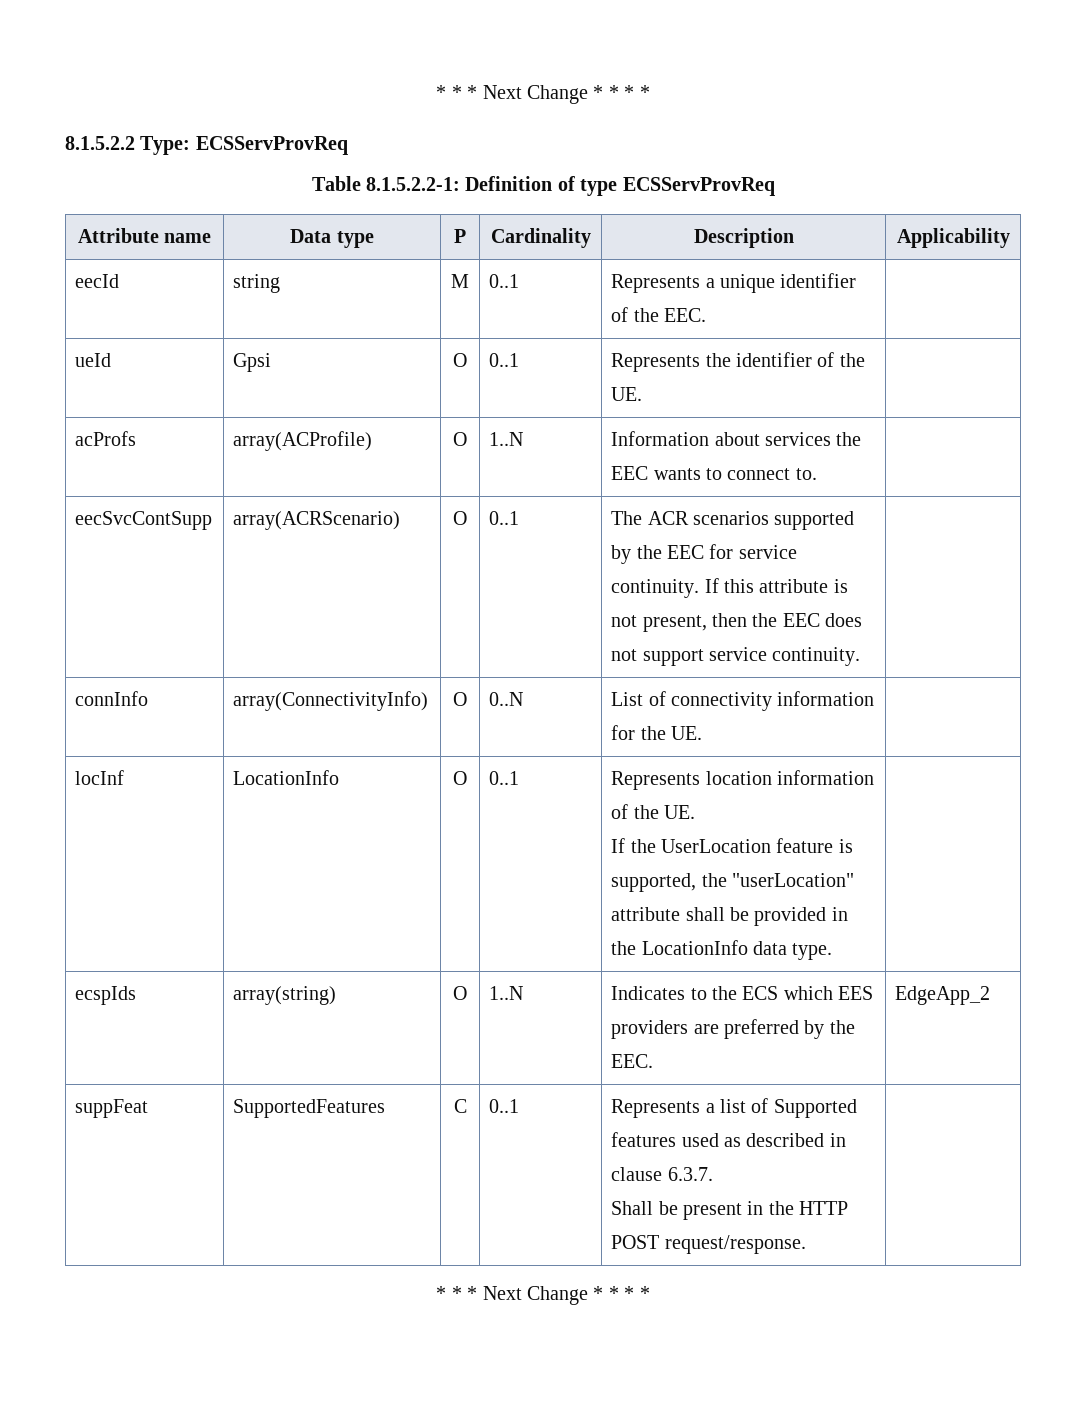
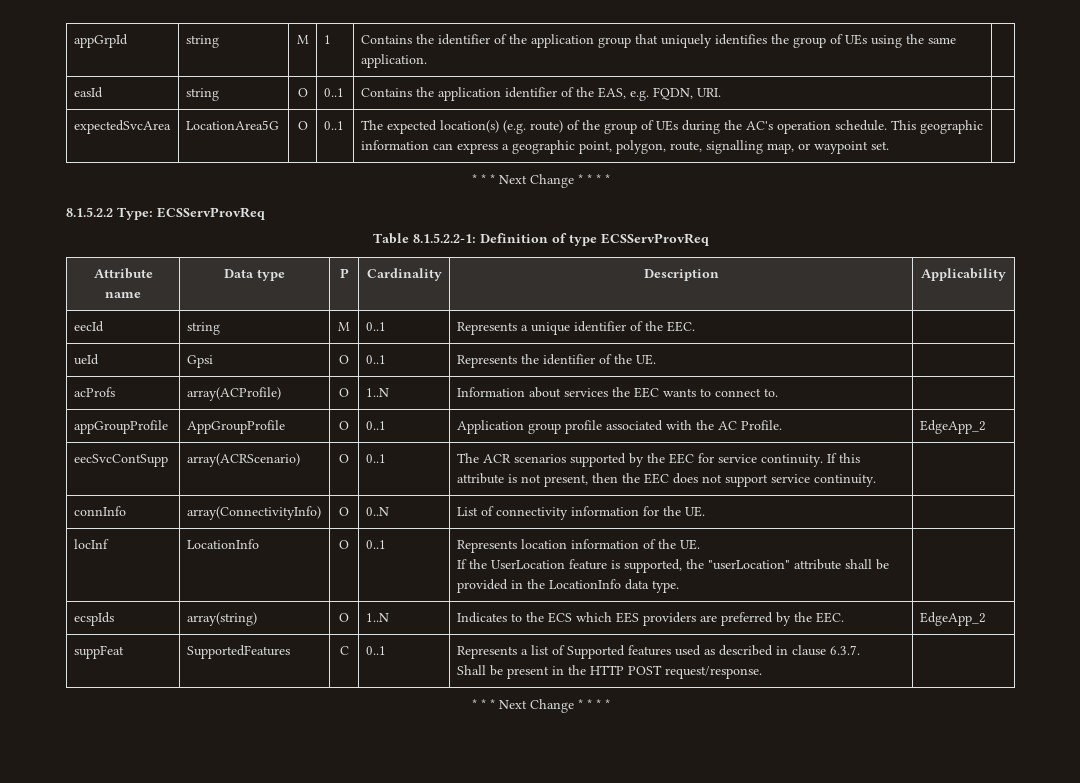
(436, 92) none -> [73,34,128,48] [185,35,219,48] [296,35,309,44] [323,35,331,44] [360,34,956,48] [360,54,427,68] [73,87,103,98] [185,88,219,101] [297,88,308,97] [323,88,344,97] [360,87,721,101] [73,120,171,134] [185,120,279,130] [297,121,308,130] [323,121,344,130] [360,120,983,134] [360,140,889,154] appGrpId | string | M | 1 | Contains the identifier of the application group that uniquely identifies the group of UEs using the same application. | // easId | string | O | 0..1 | Contains the application identifier of the EAS, e.g. FQDN, URI. | // expectedSvcArea | LocationArea5G | O | 0..1 | The expected location(s) (e.g. route) of the group of UEs during the AC's operation schedule. This geographic information can express a geographic point, polygon, route, signalling map, or waypoint set. | //
(817, 474) none -> [73,420,168,434] [186,420,285,434] [339,421,349,430] [365,421,386,430] [456,420,782,434] [919,420,986,434] // appGroupProfile | AppGroupProfile | O | 0..1 | Application group profile associated with the AC Profile. | EdgeApp_2

